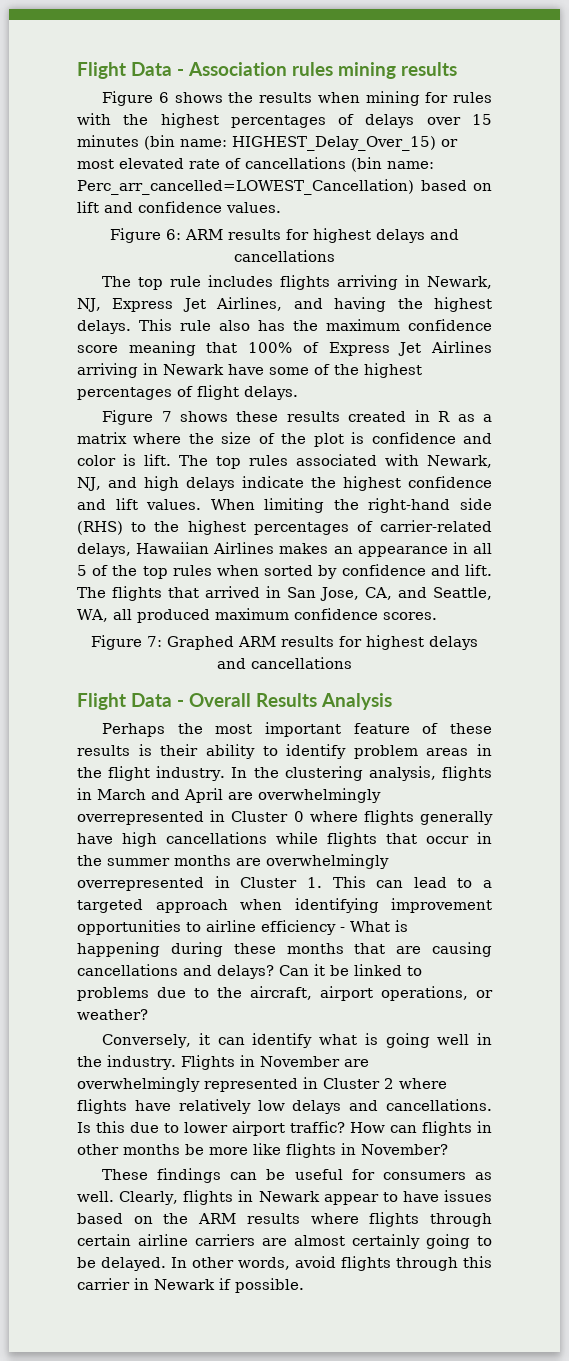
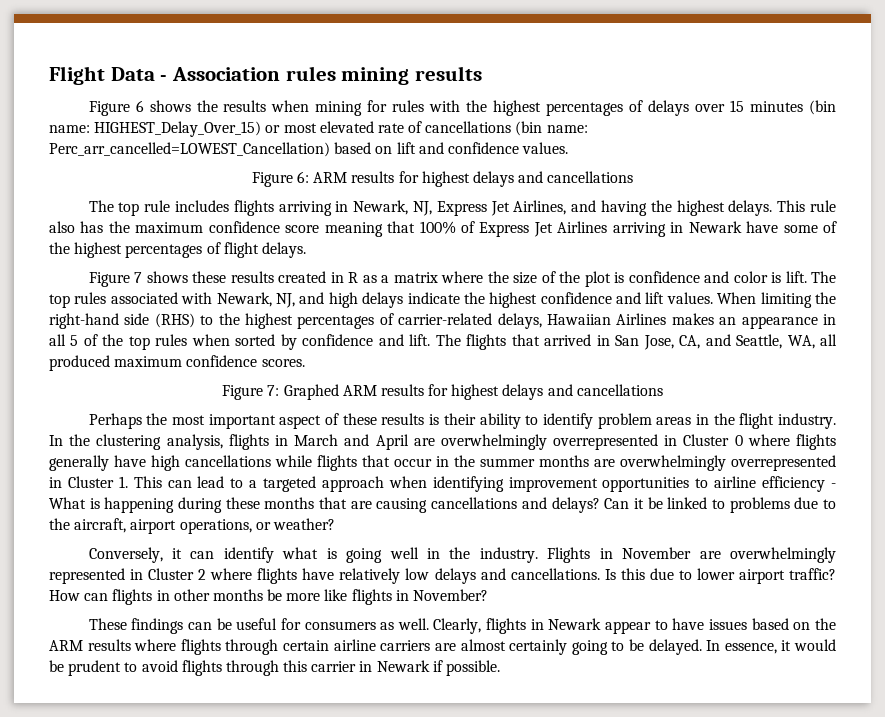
[77,693,392,710] // Flight Data - Overall Results Analysis -> (663, 390) none
[353,723,410,734] feature -> [279,415,322,429] aspect
[192,1257,290,1270] other words, -> [724,639,836,654] [49,660,138,676] essence, it would be prudent to

